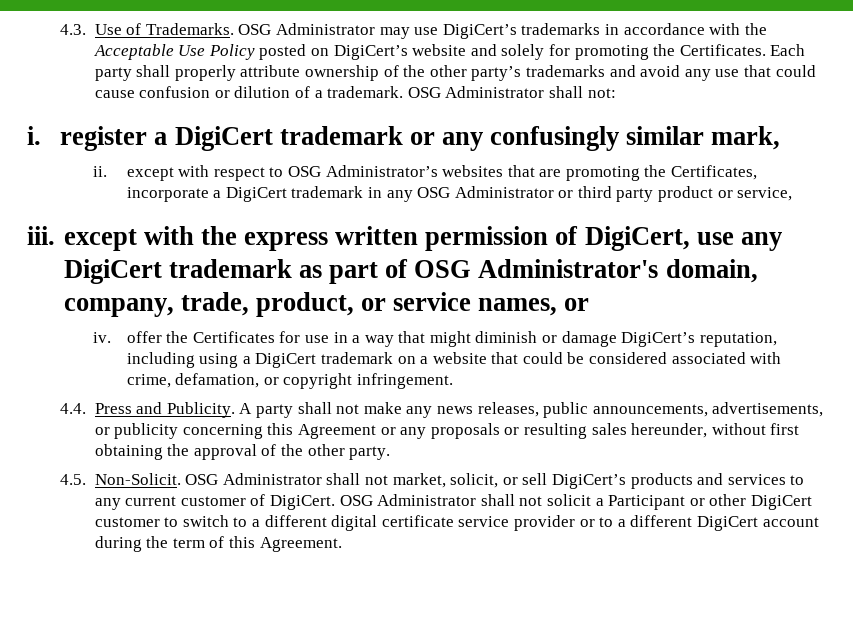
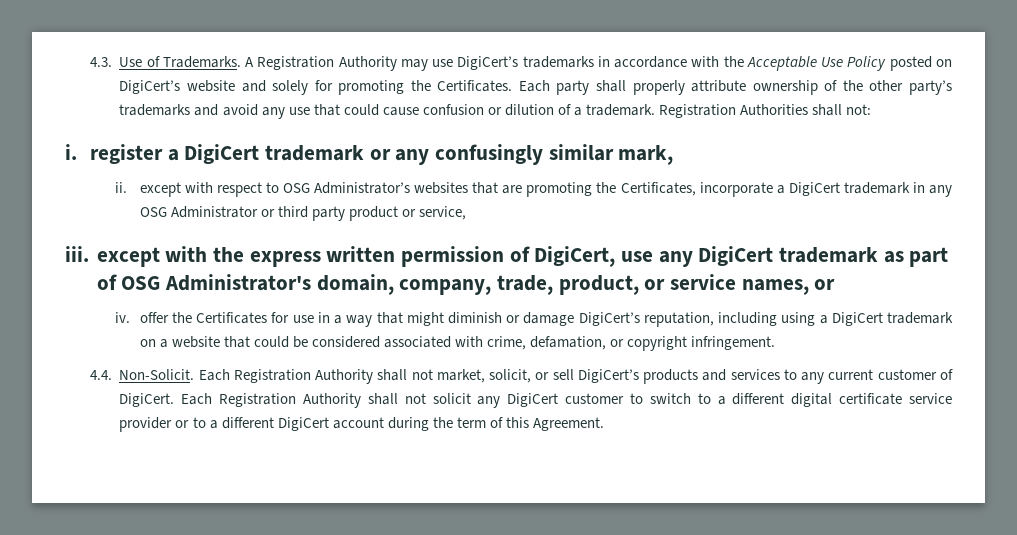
[238,23,376,35] OSG Administrator -> [245,56,397,71] A Registration Authority
[407,86,545,98] OSG Administrator -> [659,104,809,118] Registration Authorities
[94,402,824,418] [94,423,800,439] [94,444,391,460] [60,473,322,485] Press and Publicity. A party shall not make any news releases, public announcements, advertisements, or publicity concerning this Agreement or any proposals or resulting sales hereunder, without first obtaining the approval of the other party. // 4.5. Non-Solicit. OSG Administrator -> [119,369,374,384] Non-Solicit. Each Registration Authority
[339,494,747,510] OSG Administrator shall not solicit a Participant or other -> [181,393,501,408] Each Registration Authority shall not solicit any

